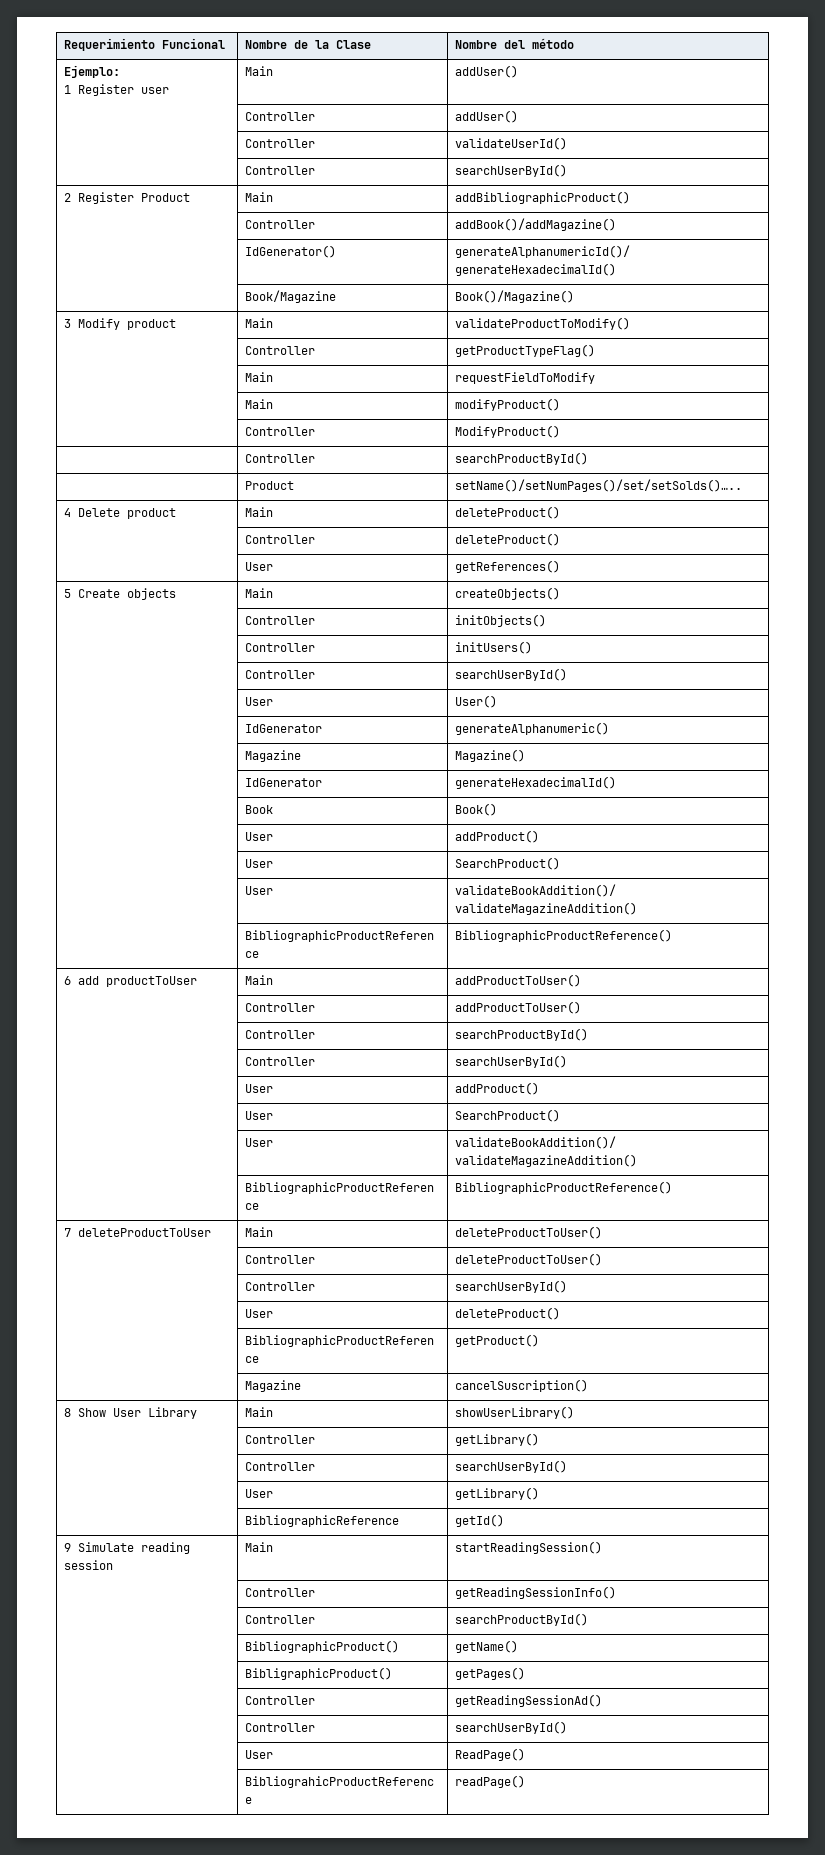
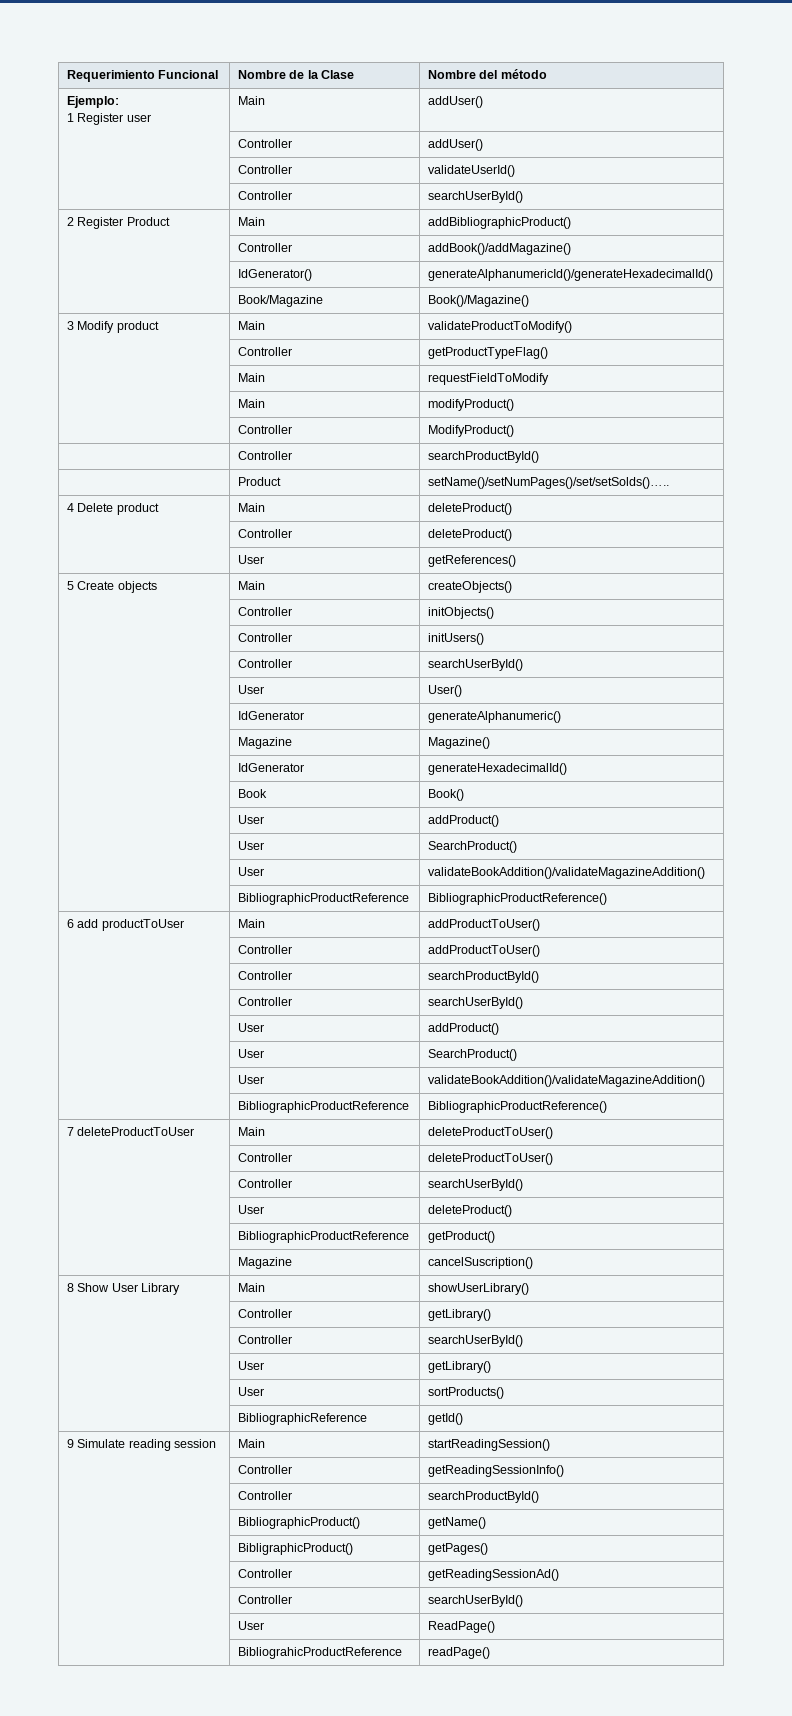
(539, 1493) none -> [238,1387,265,1396] [428,1387,505,1399] // | User | sortProducts()

